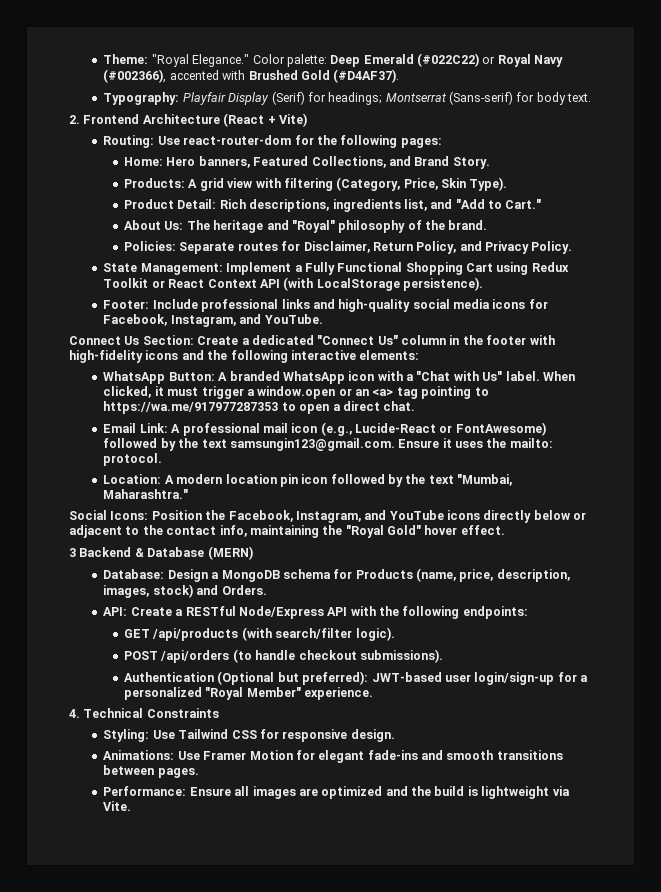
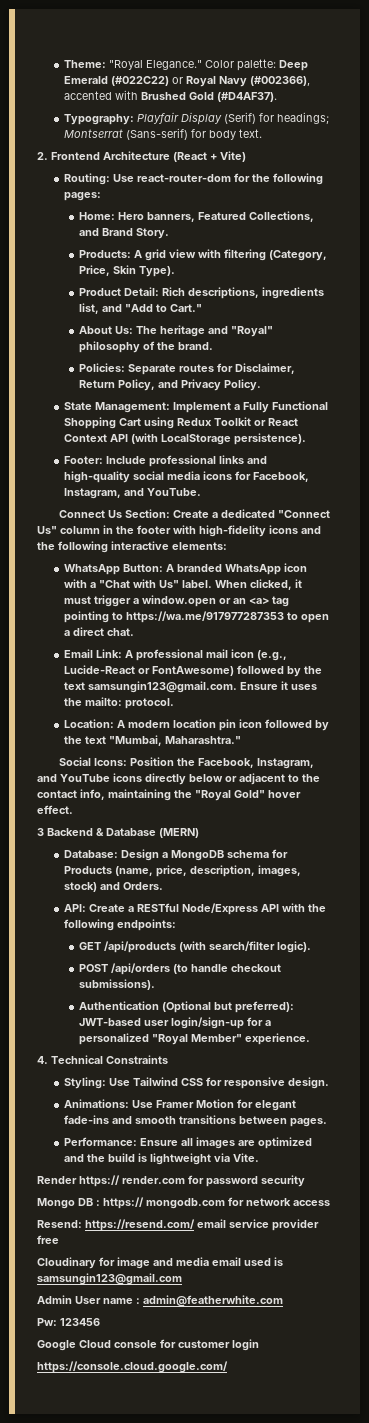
(132, 806) none -> [37,1175,305,1187] [37,1197,330,1209] [37,1219,319,1231] [37,1235,59,1244] [37,1257,283,1269] [37,1273,182,1285] [37,1295,283,1307] [37,1318,100,1326] [37,1339,259,1351] [37,1361,228,1373] // Render https:// render.com for password security // Mongo DB : https:// mongodb.com for network access // Resend: https://resend.com/ email service provider free // Cloudinary for image and media email used is samsungin123@gmail.com // Admin User name : admin@featherwhite.com // Pw: 123456 // Google Cloud console for customer login // https://console.cloud.google.com/

